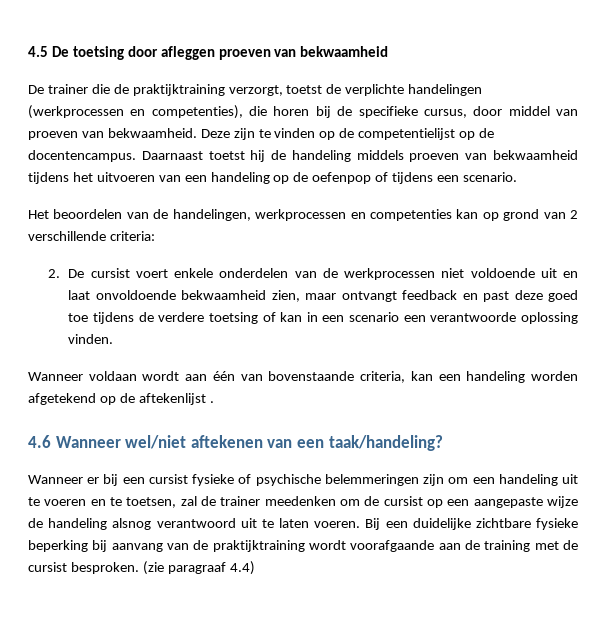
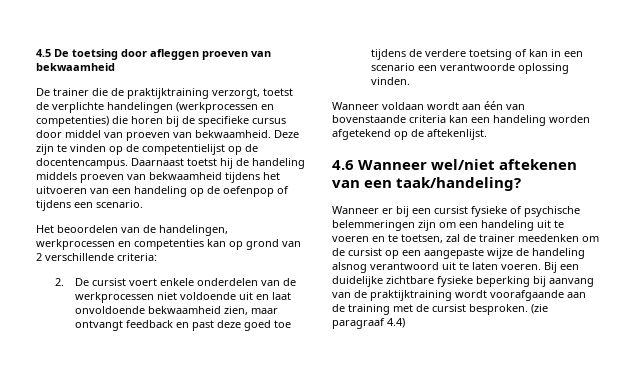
[151,105,243,119] competenties), -> [36,116,109,127] competenties)
[423,109,467,118] cursus, -> [252,118,286,124] cursus
[360,371,406,383] criteria, -> [409,115,446,123] criteria
[138,393,214,405] aftekenlijst . -> [427,129,487,140] aftekenlijst.

